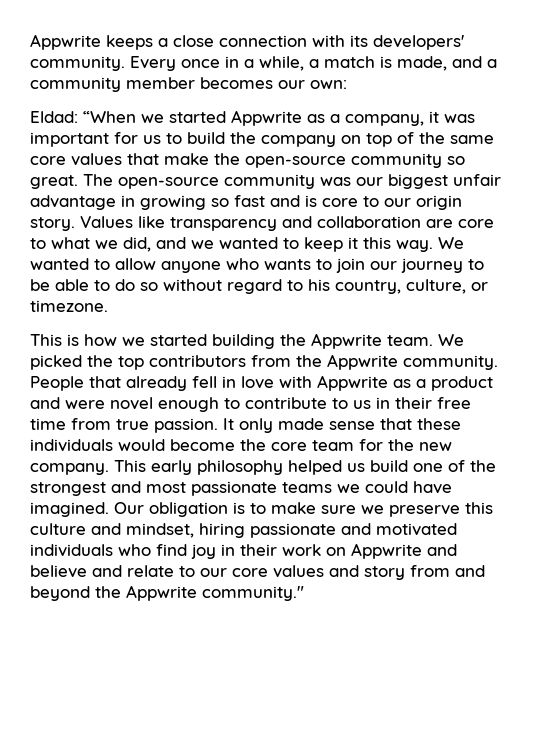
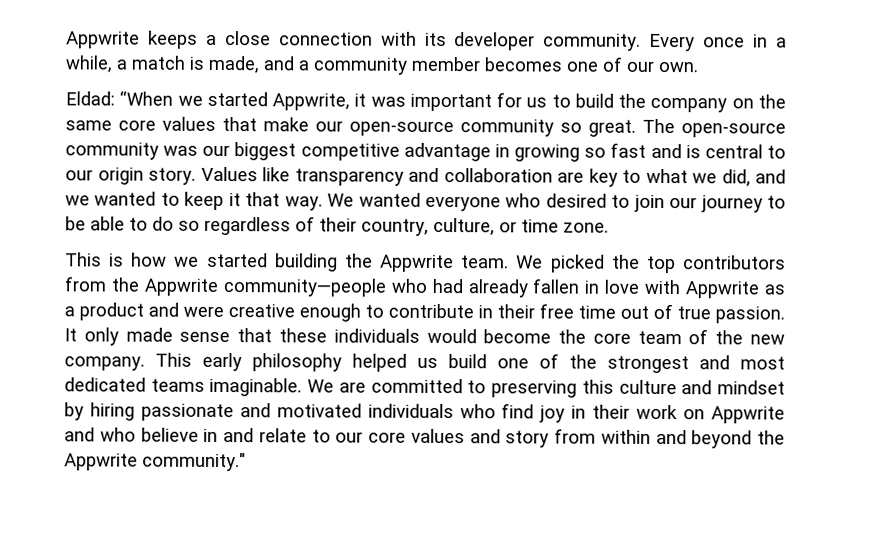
[373,35,464,50] developers' -> [454,32,536,51] developer
[278,80,347,89] our own: -> [566,56,698,73] one of our own.
[231,110,424,126] Appwrite as a company, -> [272,93,351,111] Appwrite,
[366,132,414,147] top of -> (754, 103) none
[214,153,240,165] the -> [315,120,343,132] our
[453,174,501,186] unfair -> [300,143,400,161] competitive
[322,198,358,207] core -> [704,144,763,159] central
[458,219,494,228] core -> [588,168,618,187] key
[363,237,391,249] this -> [245,192,281,207] that
[94,258,311,273] to allow anyone who wants -> [424,193,607,212] everyone who desired
[163,279,330,294] without regard to his -> [204,216,357,236] regardless of their
[30,300,108,312] timezone. -> [521,219,609,233] time zone.
[403,355,498,370] [30,376,217,391] community. People that already fell -> [222,278,581,298] community—people who had already fallen
[110,397,153,410] novel -> [228,304,295,318] creative
[332,398,371,409] to us -> (474, 311) none
[71,418,111,430] from -> [620,303,673,320] out of
[359,439,383,451] for -> [688,329,709,345] of
[191,481,452,496] [30,502,460,517] passionate teams we could have imagined. Our obligation is to make sure we preserve -> [64,377,578,398] dedicated teams imaginable. We are committed to preserving
[126,523,194,538] mindset, -> [717,380,786,395] [64,402,84,421] mindset by
[30,565,87,578] believe -> [99,427,219,442] who believe in
(450, 571) none -> [600,429,651,444] within

